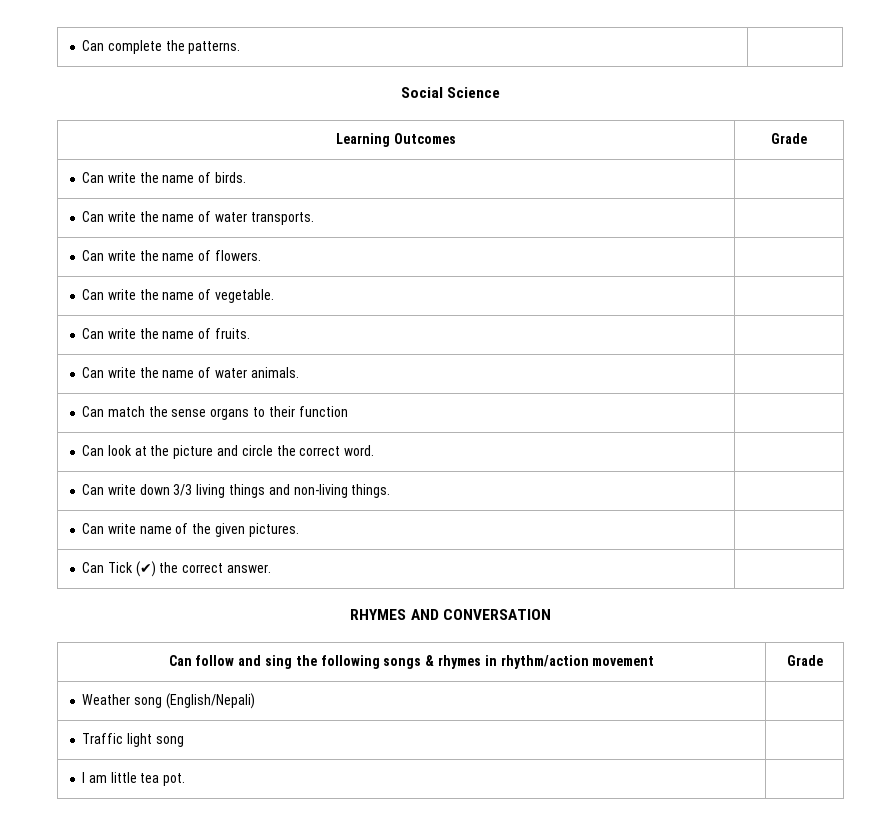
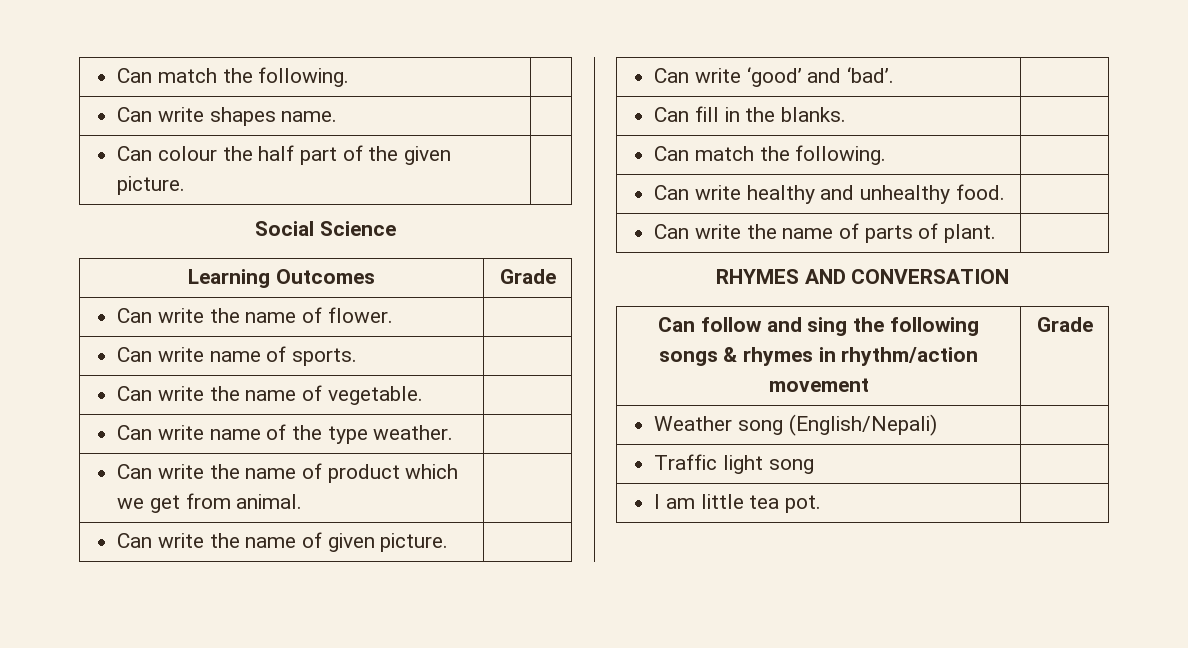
[82,40,241,54] Can complete the patterns. -> [117,67,350,87] [117,107,338,126] [117,145,451,165] [117,176,186,195] Can match the following. | // Can write shapes name. | // Can colour the half part of the given picture.
[215,172,247,183] [82,211,314,225] [82,250,262,261] birds. | // Can write the name of water transports. | // Can write the name of flowers. -> [327,307,393,323] [117,346,357,366] flower. | // Can write name of sports.
[139,328,251,339] [82,367,299,378] [82,406,348,420] [82,445,375,459] [82,484,391,498] [82,523,299,537] [82,561,272,577] the name of fruits. | // Can write the name of water animals. | // Can match the sense organs to their function | // Can look at the picture and circle the correct word. | // Can write down 3/3 living things and non-living things. | // Can write name of the given pictures. | // Can Tick (✔) the correct answer. -> [209,424,454,444] [117,463,459,483] [117,493,303,513] [117,532,449,552] [654,67,894,87] [654,106,846,122] [654,145,887,165] [654,184,1005,204] [654,223,996,243] name of the type weather. | // Can write the name of product which we get from animal. | // Can write the name of given picture. | // Can write ‘good’ and ‘bad’. | // Can fill in the blanks. | // Can match the following. | // Can write healthy and unhealthy food. | // Can write the name of parts of plant.

